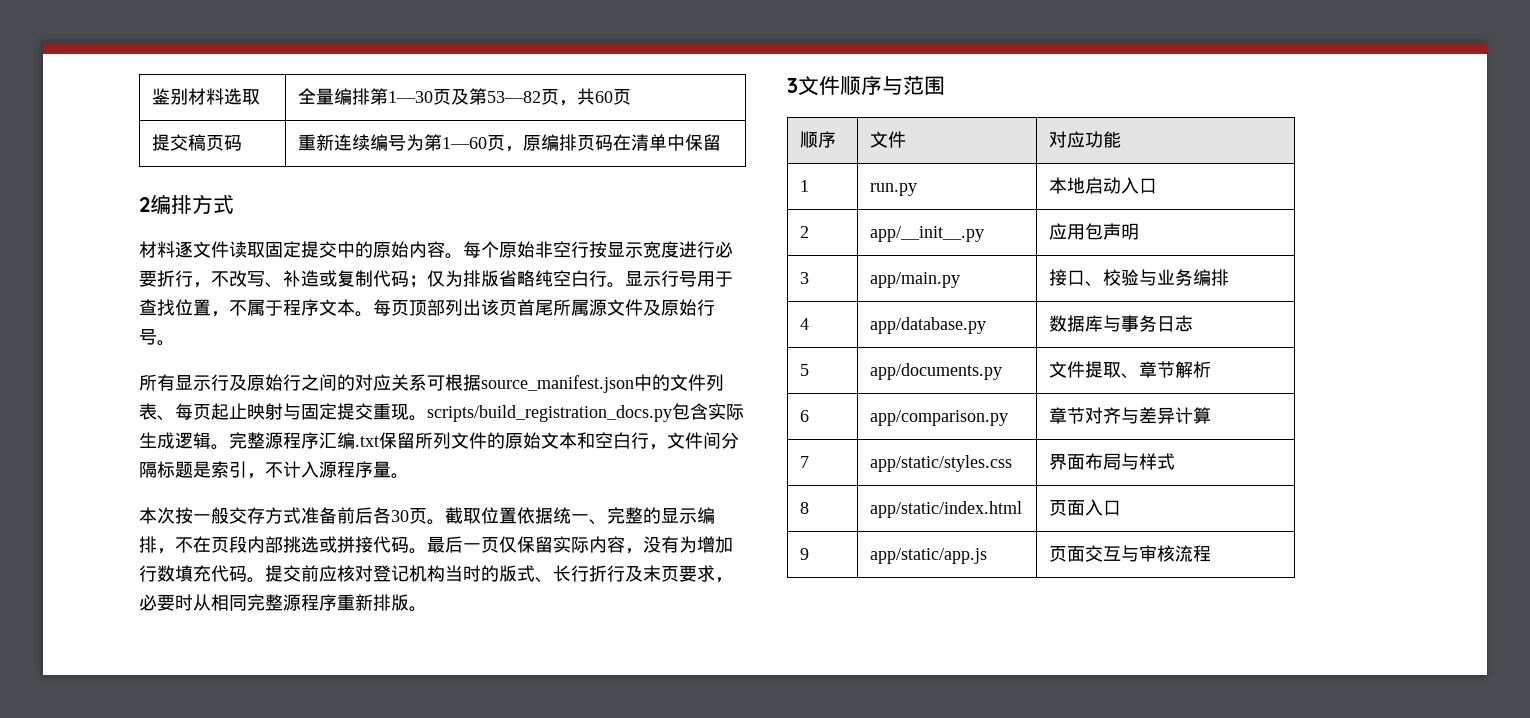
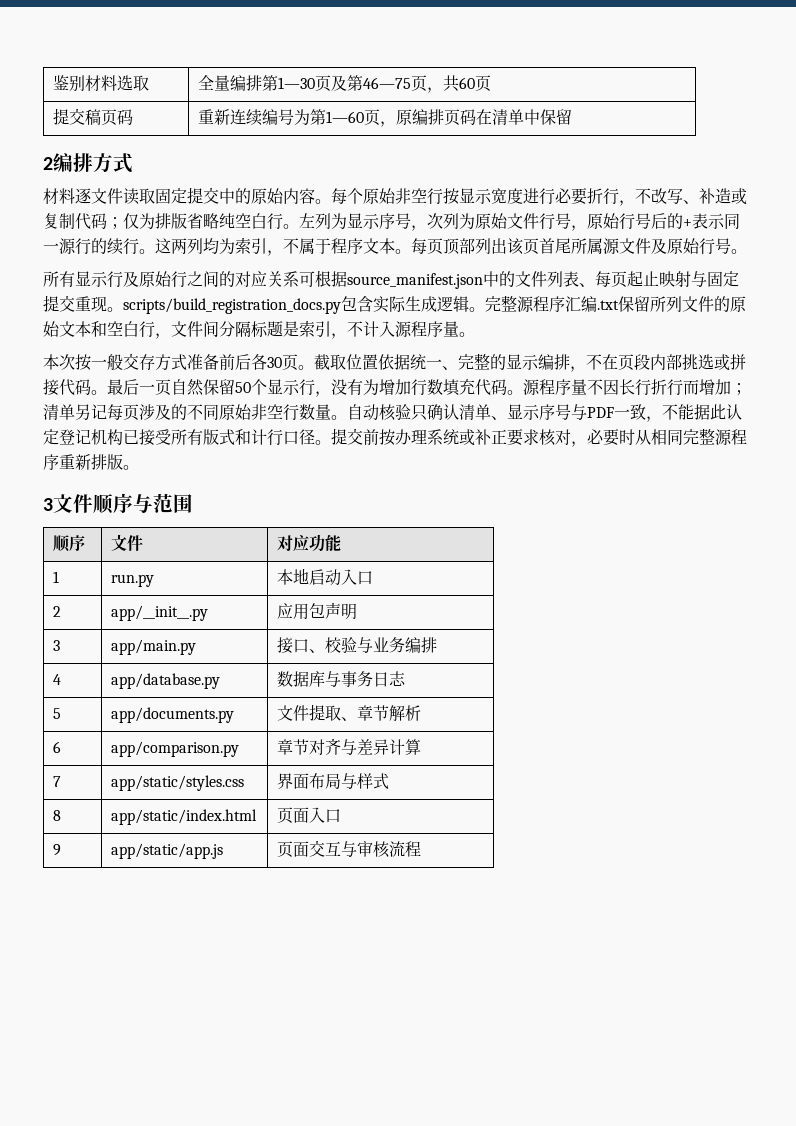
[487,91,542,103] 53—82 -> [363,77,412,89] 46—75
[625,270,733,287] [139,299,211,316] 显示行号用于查找位置 -> [299,213,740,231] [43,237,267,255] 左列为显示序号，次列为原始文件行号，原始行号后的+表示同一源行的续行。这两列均为索引
[499,536,625,553] 仅保留实际内容 -> [171,379,315,396] 自然保留50个显示行
[265,565,715,583] 提交前应核对登记机构当时的版式、长行折行及末页要求 -> [523,379,747,396] [43,404,742,422] [43,428,571,446] 源程序量不因长行折行而增加；清单另记每页涉及的不同原始非空行数量。自动核验只确认清单、显示序号与PDF一致，不能据此认定登记机构已接受所有版式和计行口径。提交前按办理系统或补正要求核对

